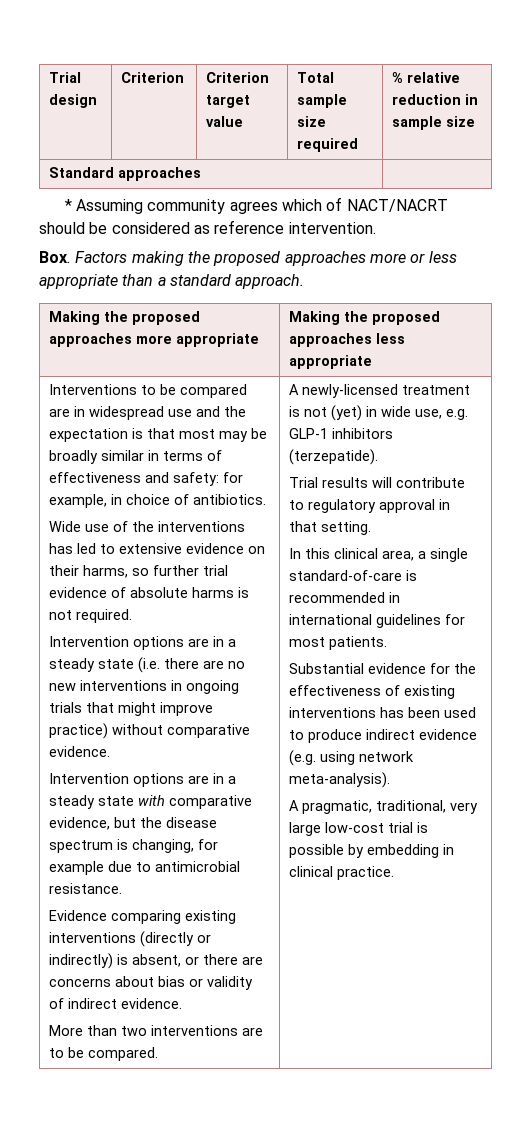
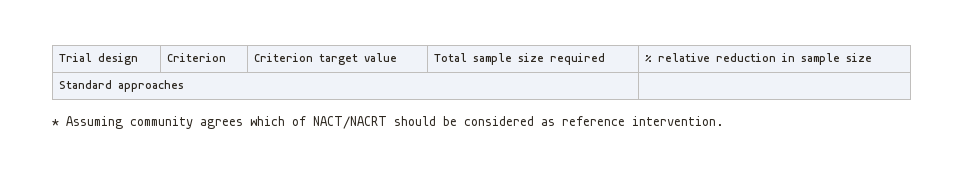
[39,251,457,266] [39,274,305,289] [49,311,201,325] [49,333,260,347] [289,311,441,325] [289,333,406,347] [289,355,373,369] [49,384,248,398] [49,406,247,420] [49,428,268,442] [49,450,223,464] [49,472,244,486] [49,494,267,508] [49,521,246,532] [49,543,266,554] [49,565,229,578] [49,587,250,598] [49,609,133,623] [49,636,237,650] [49,657,246,673] [49,680,240,694] [49,702,214,716] [49,723,251,739] [49,746,111,757] [49,773,237,787] [49,795,253,809] [49,817,218,830] [49,839,219,853] [49,861,241,875] [49,883,123,894] [49,910,237,924] [49,931,212,947] [49,953,264,969] [49,976,254,990] [49,998,183,1009] [49,1025,264,1036] [49,1047,159,1061] [289,384,471,398] [289,405,469,421] [289,428,394,439] [289,449,379,465] [289,477,466,488] [289,499,451,513] [289,521,372,535] [289,548,469,562] [289,570,418,581] [289,592,401,603] [289,614,466,628] [289,636,388,650] [289,663,477,674] [289,685,456,699] [289,707,477,718] [289,729,478,743] [289,750,415,766] [289,772,391,788] [289,800,479,814] [289,822,429,836] [289,844,455,858] [289,866,395,880] // Box. Factors making the proposed approaches more or less appropriate than a standard approach. // Making the proposed approaches more appropriate | Making the proposed approaches less appropriate // Interventions to be compared are in widespread use and the expectation is that most may be broadly similar in terms of effectiveness and safety: for example, in choice of antibiotics. // Wide use of the interventions has led to extensive evidence on their harms, so further trial evidence of absolute harms is not required. // Intervention options are in a steady state (i.e. there are no new interventions in ongoing trials that might improve practice) without comparative evidence. // Intervention options are in a steady state with comparative evidence, but the disease spectrum is changing, for example due to antimicrobial resistance. // Evidence comparing existing interventions (directly or indirectly) is absent, or there are concerns about bias or validity of indirect evidence. // More than two interventions are to be compared. | A newly-licensed treatment is not (yet) in wide use, e.g. GLP-1 inhibitors (terzepatide). // Trial results will contribute to regulatory approval in that setting. // In this clinical area, a single standard-of-care is recommended in international guidelines for most patients. // Substantial evidence for the effectiveness of existing interventions has been used to produce indirect evidence (e.g. using network meta-analysis). // A pragmatic, traditional, very large low-cost trial is possible by embedding in clinical practice. -> (724, 121) none

